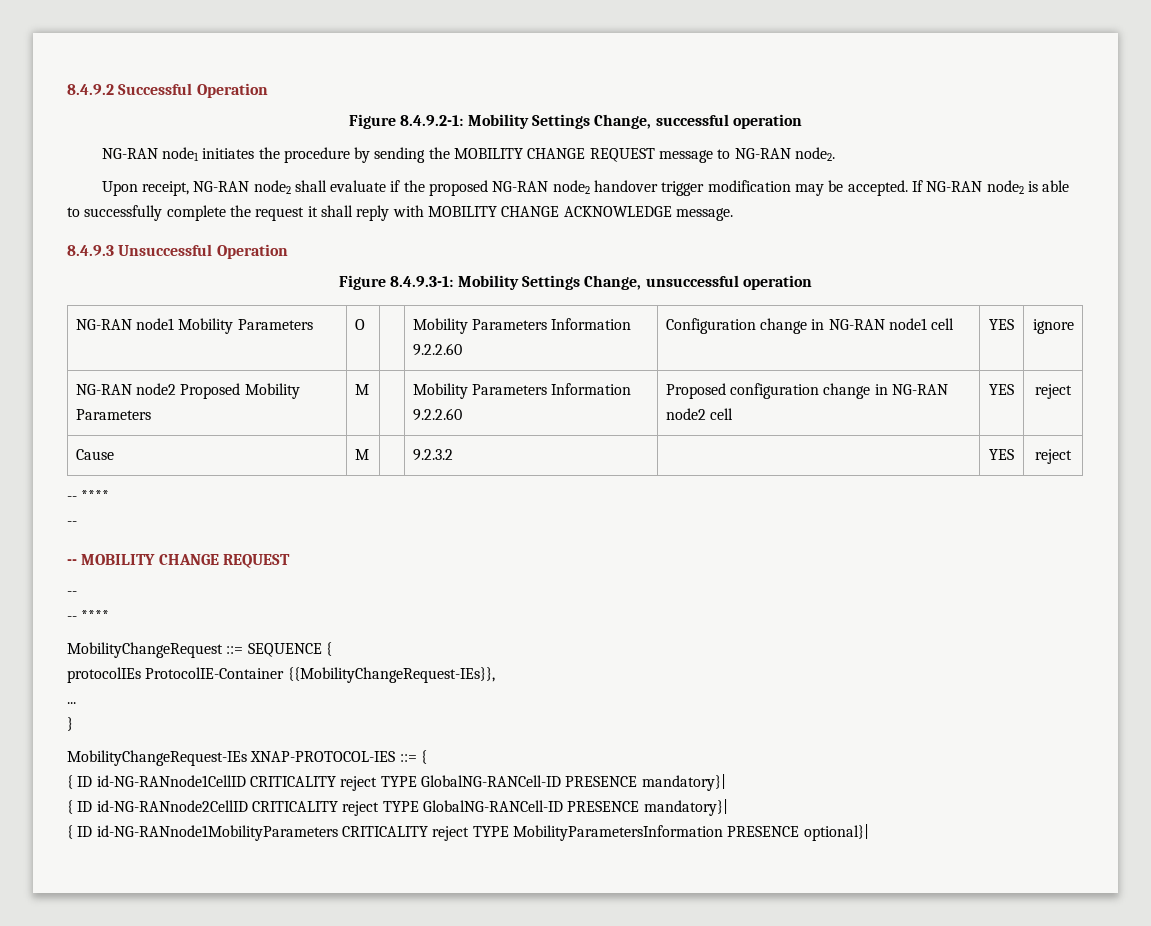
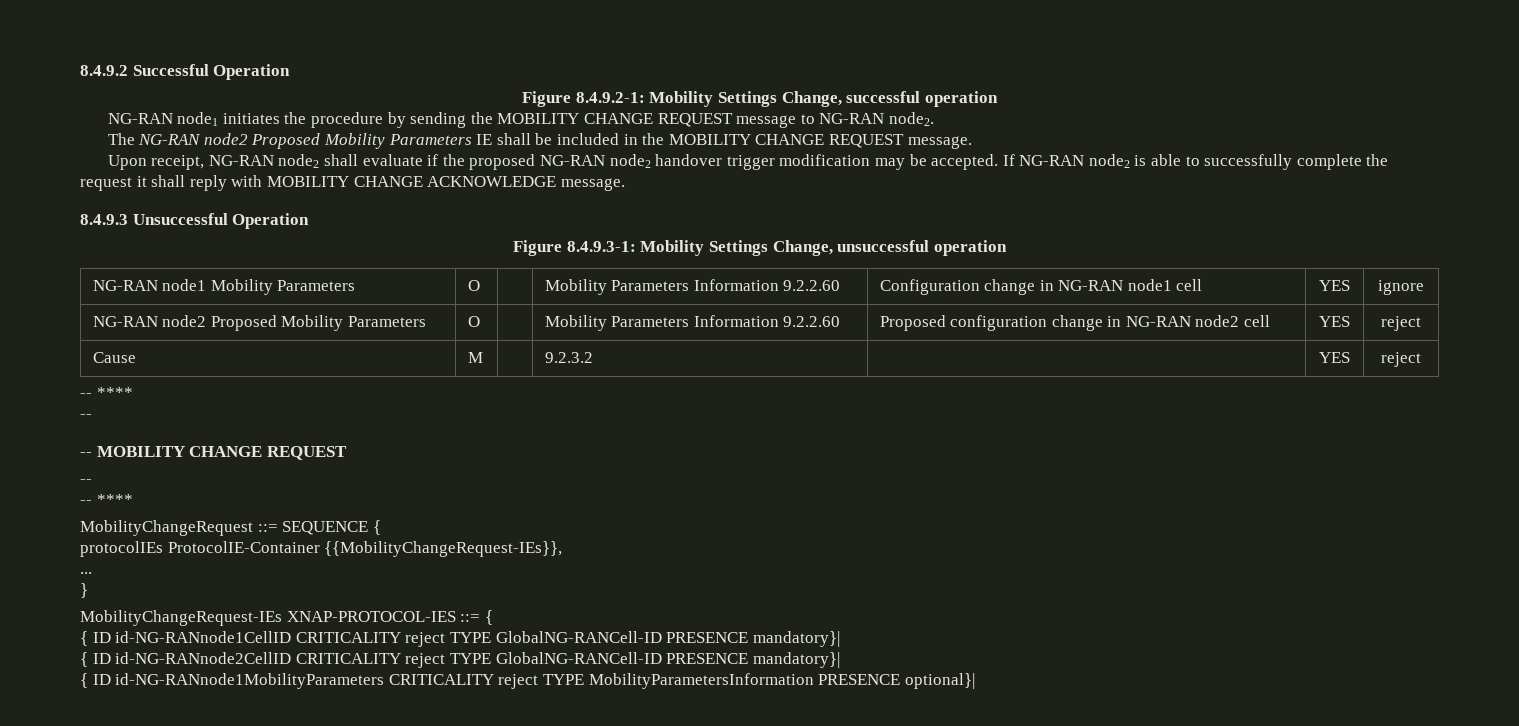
(836, 154) none -> [107,133,972,149] // The NG-RAN node2 Proposed Mobility Parameters IE shall be included in the MOBILITY CHANGE REQUEST message.
[354,384,369,395] M -> [467,316,480,327] O

